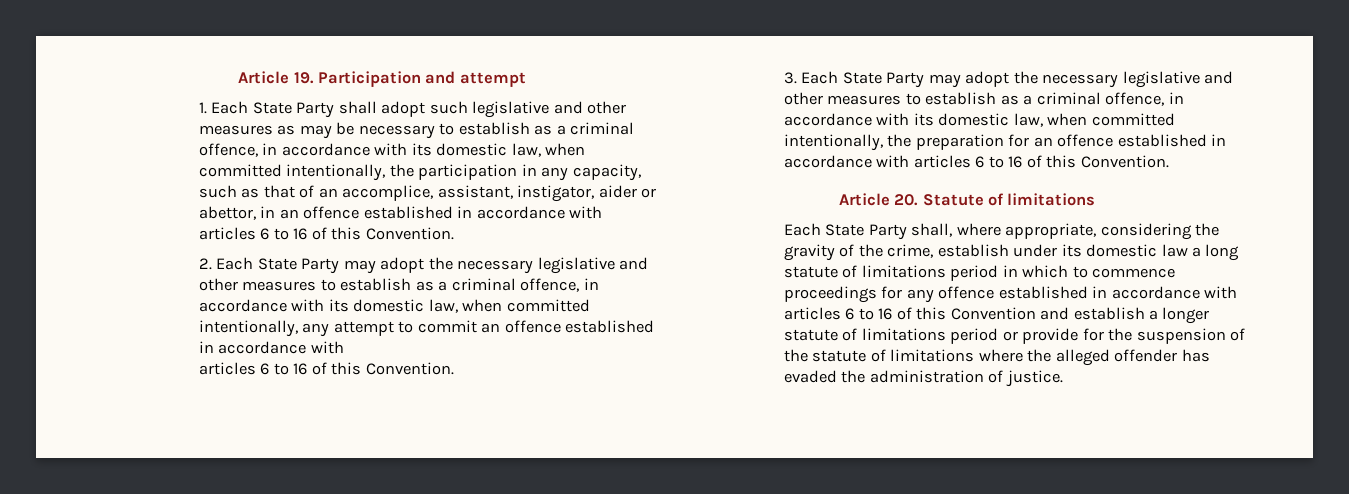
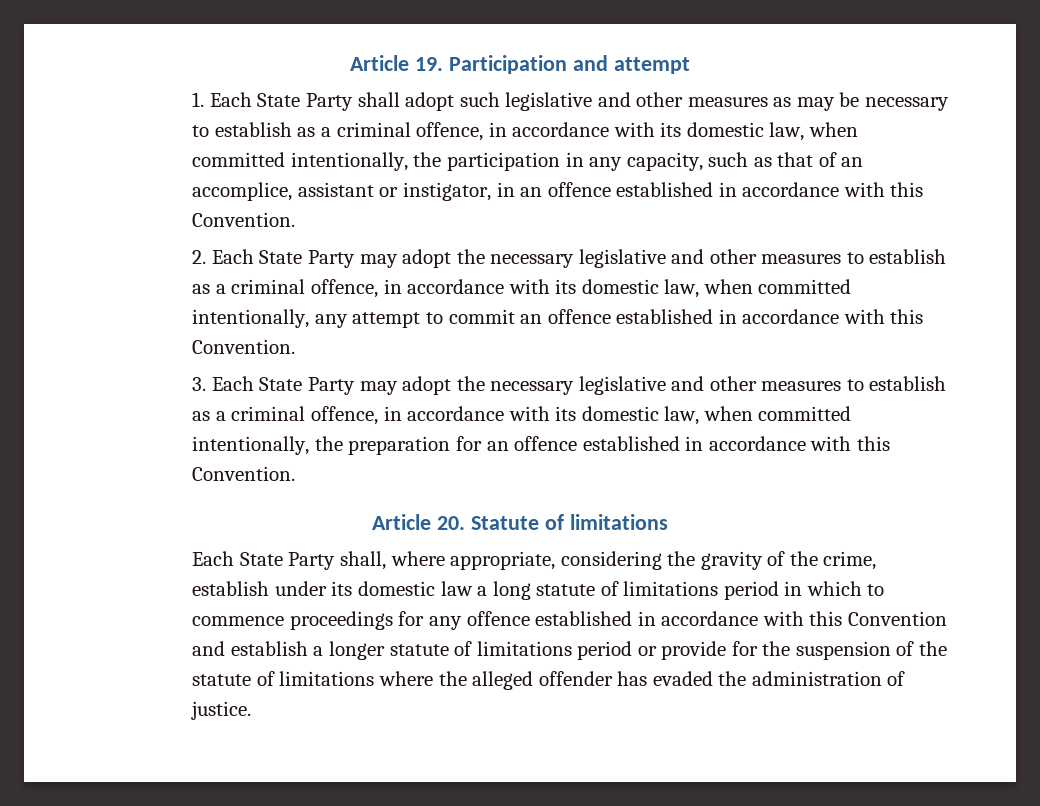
[437,185,656,202] [198,206,256,220] assistant, instigator, aider or abettor, -> [297,182,491,201] assistant or instigator,
[198,227,327,240] articles 6 to 16 of -> (885, 189) none
[198,362,327,375] // articles 6 to 16 of -> (885, 316) none
[913,155,1042,168] articles 6 to 16 of -> (852, 443) none
[783,307,912,320] articles 6 to 16 of -> (804, 618) none

